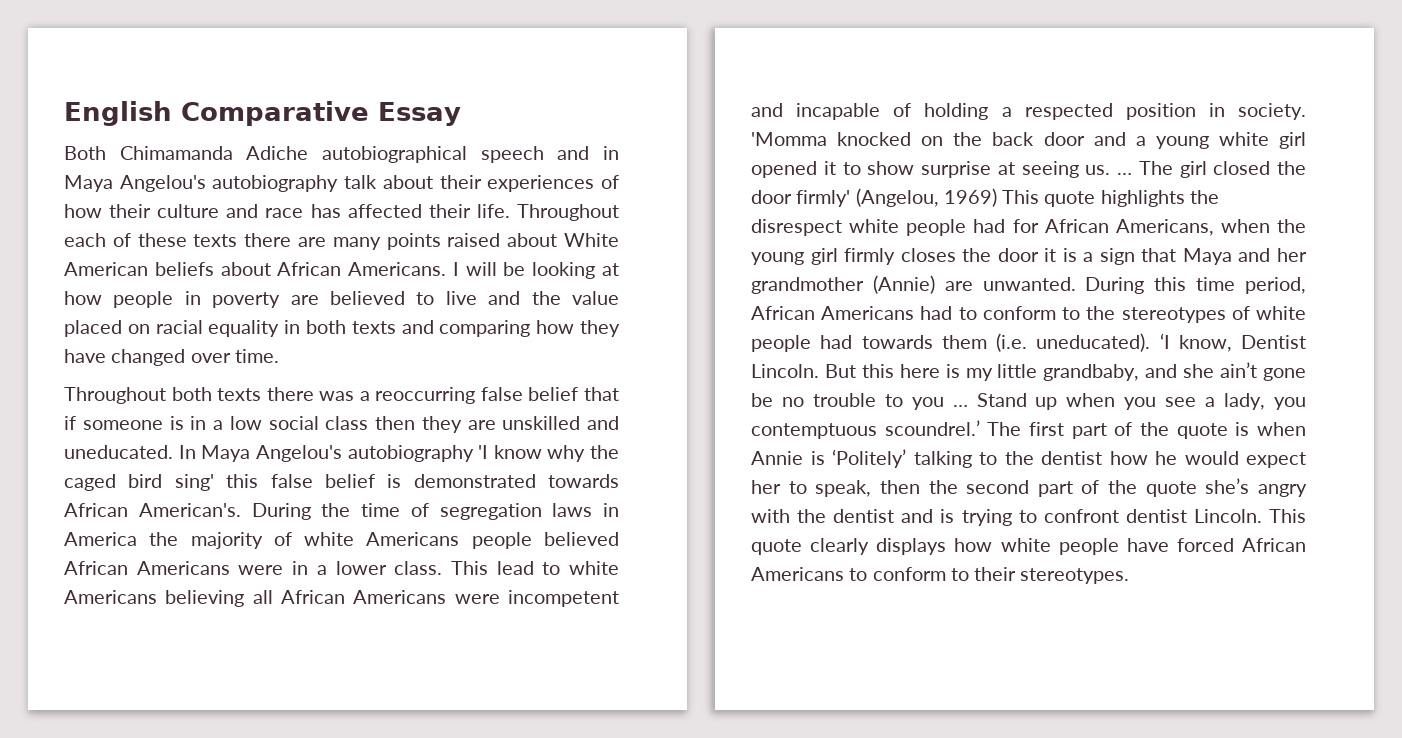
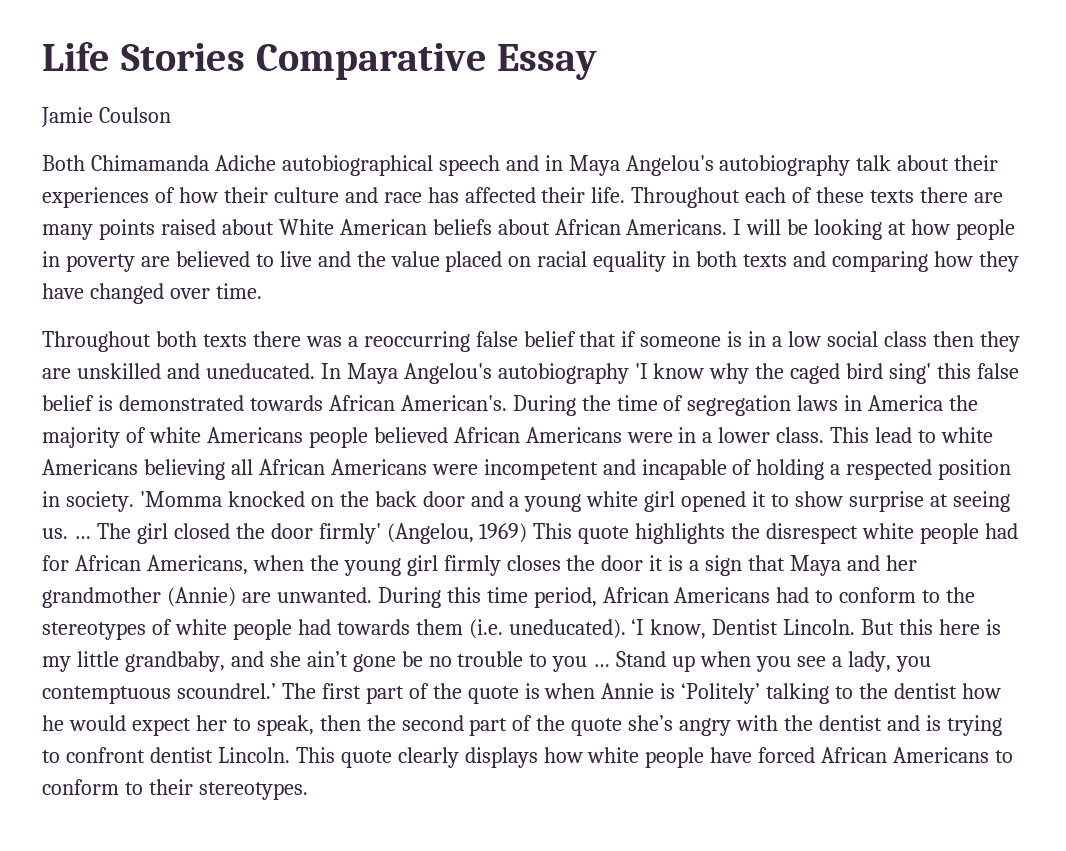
[64,101,172,126] English -> [42,42,245,71] Life Stories
(461, 114) none -> [41,107,171,127] // Jamie Coulson

